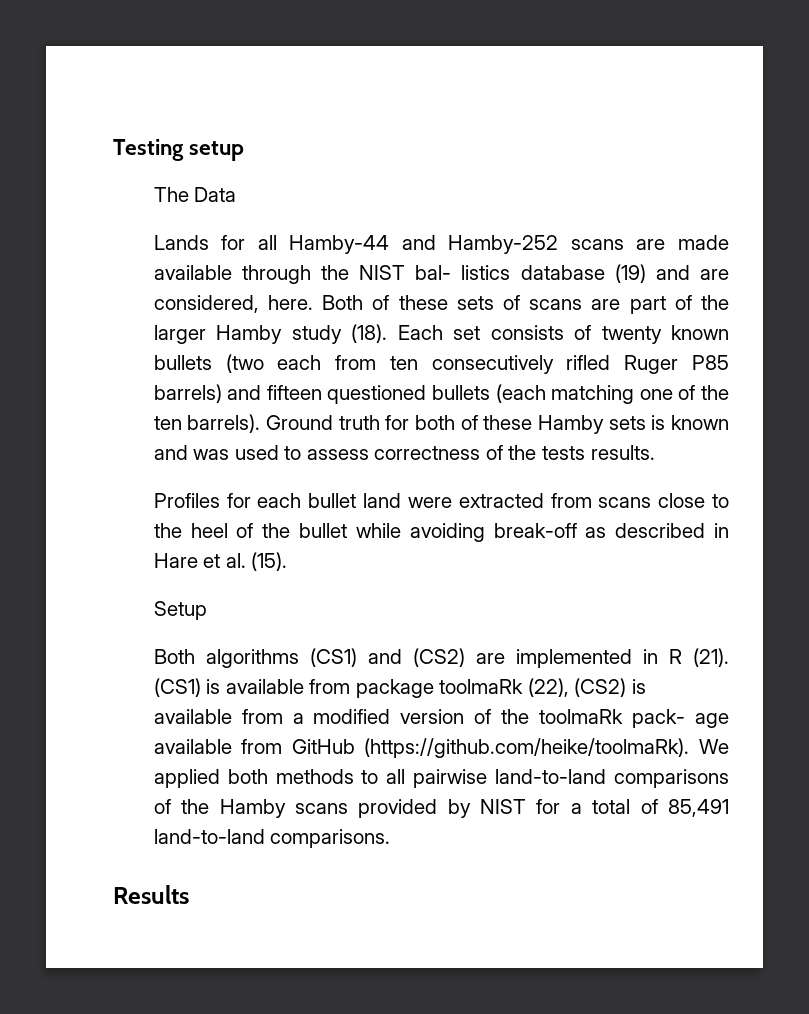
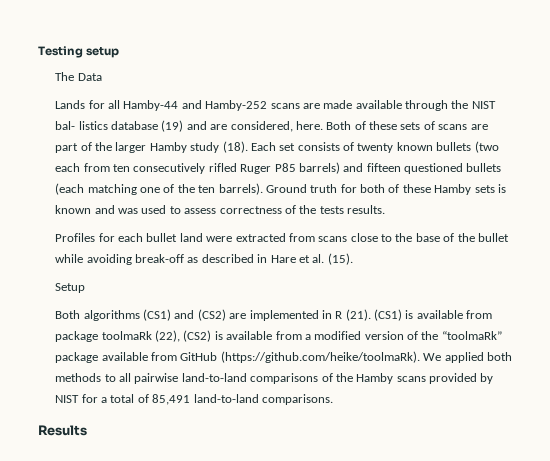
[190,523,228,538] heel -> [415,233,440,242] base
[539,709,729,728] toolmaRk pack- age -> [441,331,502,340] [55,352,99,363] “toolmaRk” package

